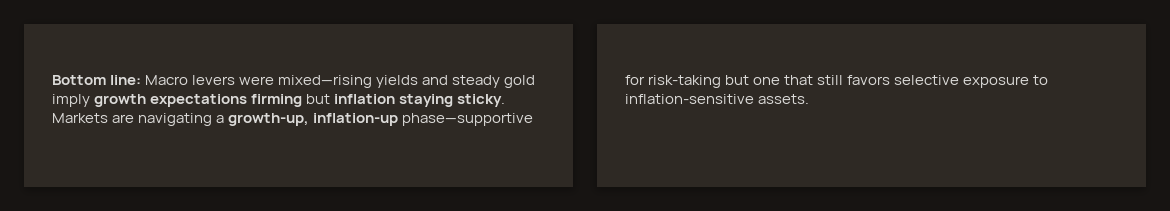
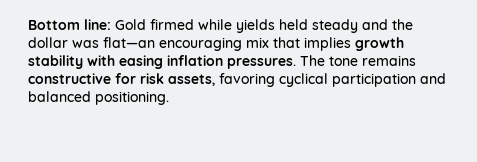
[145,75,536,88] [52,94,506,107] [52,113,534,126] [625,75,1049,88] [625,94,810,104] Macro levers were mixed—rising yields and steady gold imply growth expectations firming but inflation staying sticky. Markets are navigating a growth-up, inflation-up phase—supportive for risk-taking but one that still favors selective exposure to inflation-sensitive assets. -> [115,19,413,33] [28,37,404,51] [28,55,416,69] [28,73,446,87] [28,91,169,105] Gold firmed while yields held steady and the dollar was flat—an encouraging mix that implies growth stability with easing inflation pressures. The tone remains constructive for risk assets, favoring cyclical participation and balanced positioning.

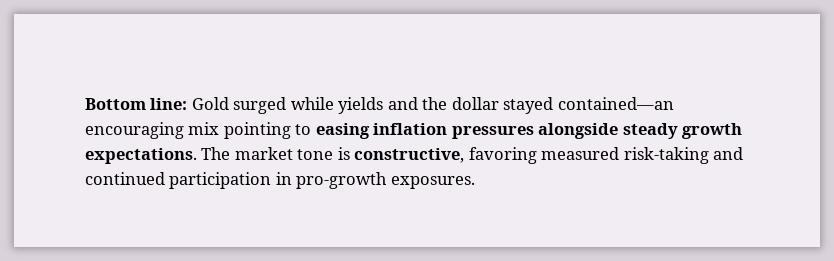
[150,19,194,30] firmed -> [233,97,287,114] surged
[279,19,358,33] held steady -> (384, 105) none
[72,37,404,51] [28,55,416,69] [28,73,446,87] [28,91,169,105] was flat—an encouraging mix that implies growth stability with easing inflation pressures. The tone remains constructive for risk assets, favoring cyclical participation and balanced positioning. -> [503,97,674,114] [85,122,743,139] [85,147,744,164] [85,172,475,189] stayed contained—an encouraging mix pointing to easing inflation pressures alongside steady growth expectations. The market tone is constructive, favoring measured risk-taking and continued participation in pro-growth exposures.

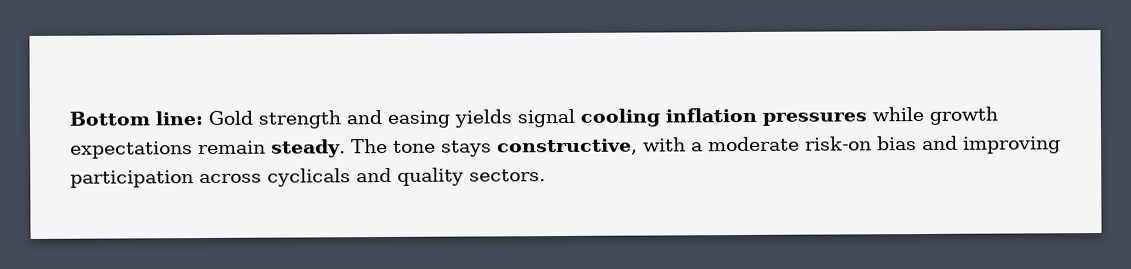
[233,97,674,114] [85,122,743,139] [85,147,744,164] [85,172,475,189] surged while yields and the dollar stayed contained—an encouraging mix pointing to easing inflation pressures alongside steady growth expectations. The market tone is constructive, favoring measured risk-taking and continued participation in pro-growth exposures. -> [258,106,998,129] [70,135,1061,159] [70,167,546,188] strength and easing yields signal cooling inflation pressures while growth expectations remain steady. The tone stays constructive, with a moderate risk-on bias and improving participation across cyclicals and quality sectors.

